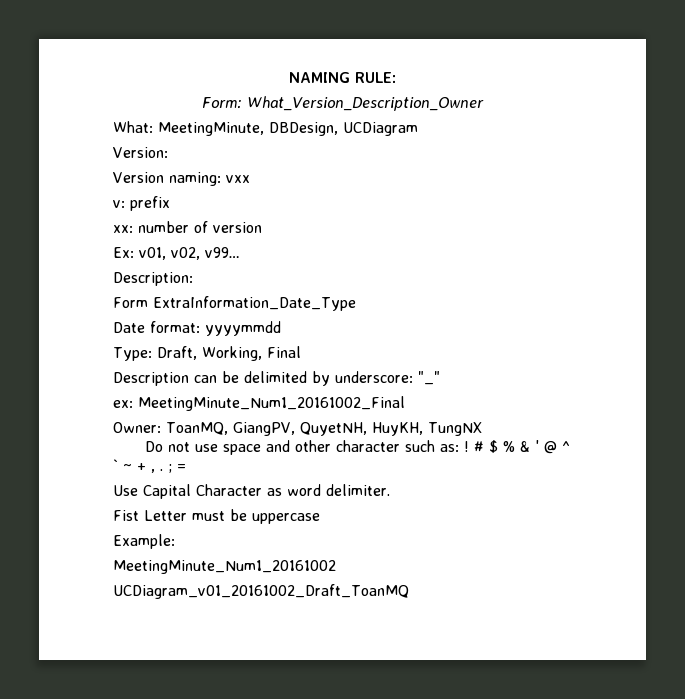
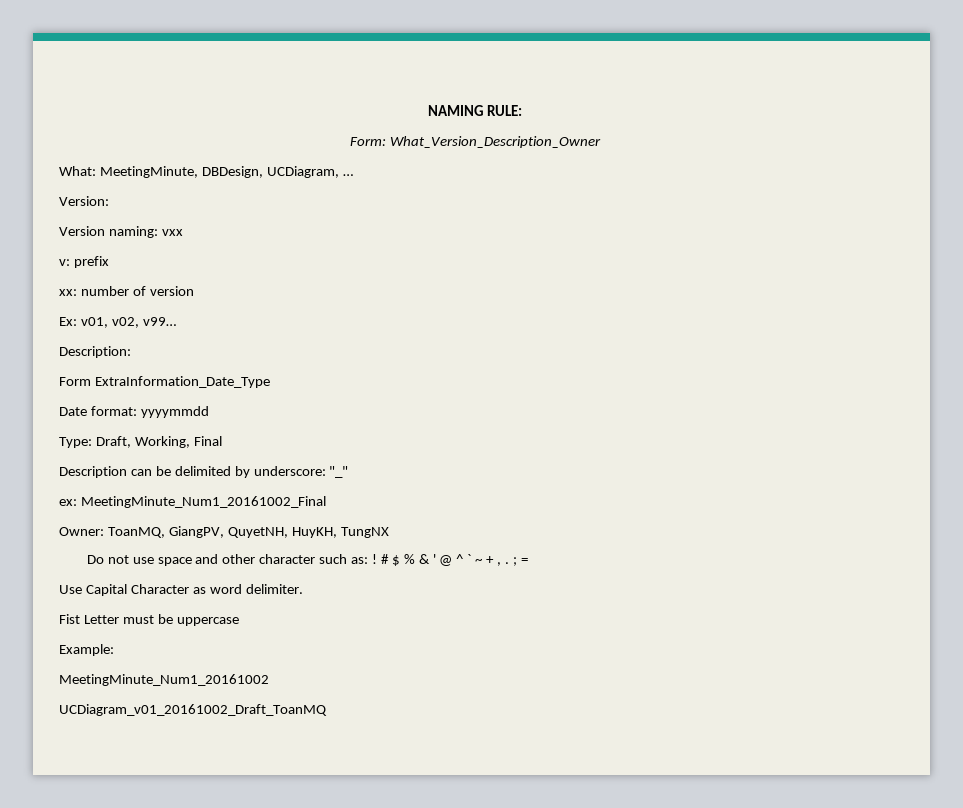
[343,122,418,136] UCDiagram -> [266,166,353,178] UCDiagram, …

